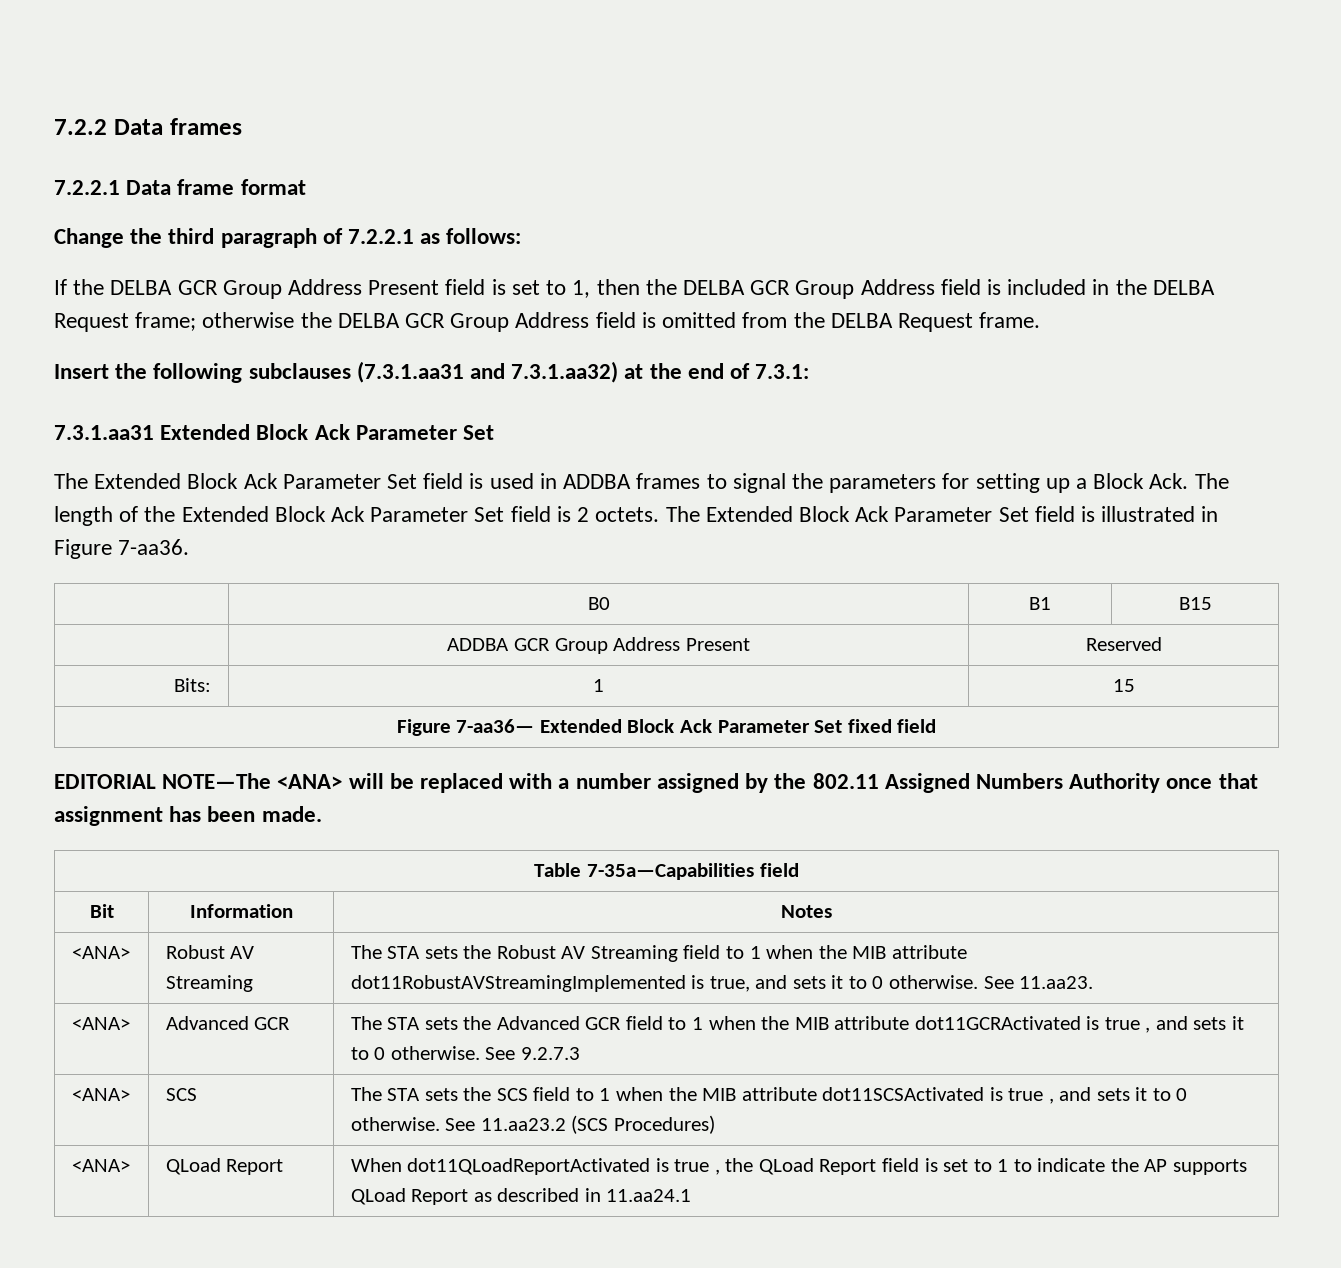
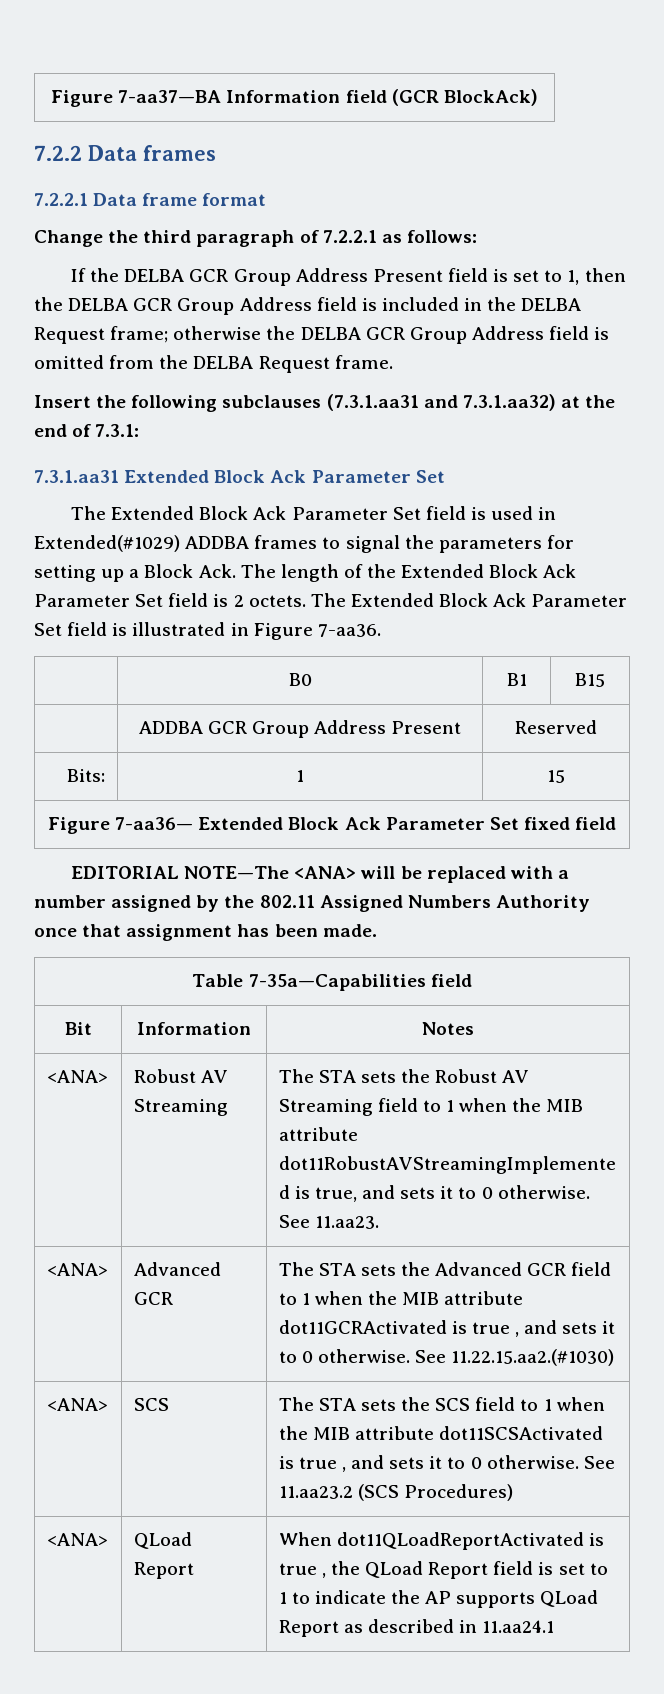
(54, 127) none -> [51,89,538,107] Figure 7-aa37—BA Information field (GCR BlockAck) //
(557, 481) none -> [34,535,180,552] Extended(#1029)
[520,1047,580,1060] 9.2.7.3 -> [451,1349,615,1366] 11.22.15.aa2.(#1030)

